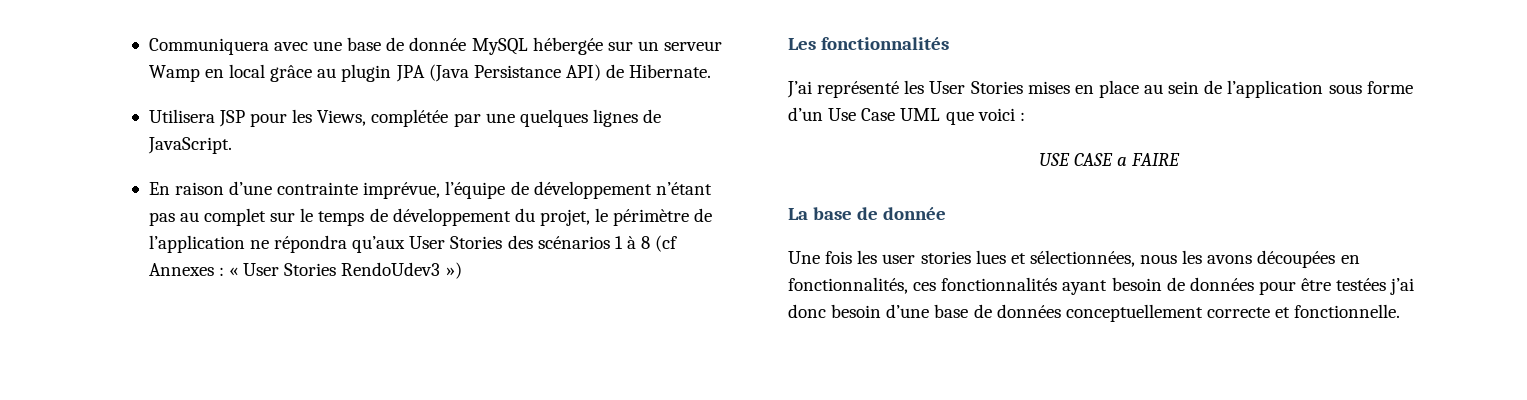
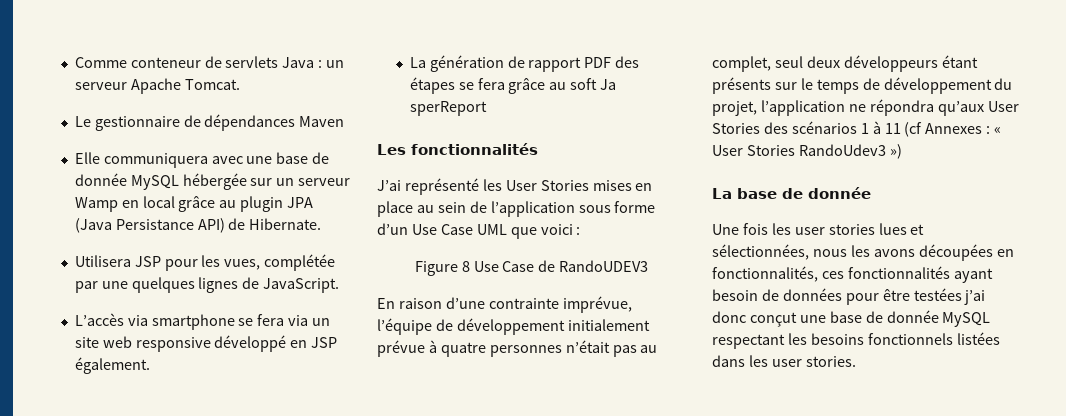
[148,38,269,55] Communiquera -> [74,56,345,68] [74,78,240,94] [74,114,345,131] [74,152,208,168] Comme conteneur de servlets Java : un serveur Apache Tomcat. // Le gestionnaire de dépendances Maven // Elle communiquera
[317,110,367,126] Views, -> [224,259,261,270] vues,
[148,181,712,199] [148,208,713,226] [148,235,678,253] [148,262,462,279] En raison d’une contrainte imprévue, l’équipe de développement n’étant pas au complet sur le temps de développement du projet, le périmètre de l’application ne répondra qu’aux User Stories des scénarios 1 à 8 (cf Annexes : « User Stories RendoUdev3 ») -> [74,313,331,330] [74,335,338,352] [74,357,150,374] [409,55,640,72] [409,77,617,94] [409,101,487,116] L’accès via smartphone se fera via un site web responsive développé en JSP également. // La génération de rapport PDF des étapes se fera grâce au soft Ja sperReport
[1038,153,1181,166] USE CASE a FAIRE -> [414,260,649,276] [377,296,632,313] [377,318,650,335] [377,340,658,357] [712,55,978,72] [712,77,1013,94] [712,99,1019,116] [712,121,1002,137] [712,144,902,159] Figure 8 Use Case de RandoUDEV3 // En raison d’une contrainte imprévue, l’équipe de développement initialement prévue à quatre personnes n’était pas au complet, seul deux développeurs étant présents sur le temps de développement du projet, l’application ne répondra qu’aux User Stories des scénarios 1 à 11 (cf Annexes : « User Stories RandoUdev3 »)
[831,304,1401,322] besoin d’une base de données conceptuellement correcte et fonctionnelle. -> [749,310,991,327] [712,332,1000,349] [712,355,856,367] conçut une base de donnée MySQL respectant les besoins fonctionnels listées dans les user stories.

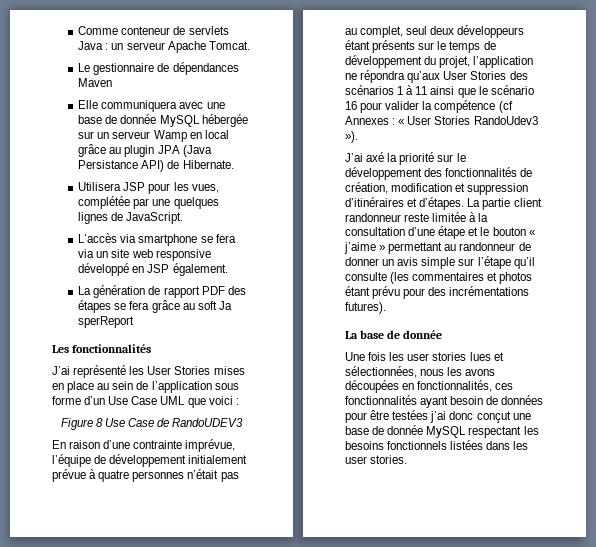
(901, 128) none -> [430,85,534,98] [345,100,496,113] ainsi que le scénario 16 pour valider la compétence
[889,144,902,159] ») -> [345,131,358,143] [345,152,466,165] [345,167,533,180] [345,182,529,195] [345,197,542,210] [345,212,489,222] [345,226,535,239] [344,242,531,254] [345,256,535,269] [345,272,533,284] [345,286,530,299] [345,302,386,314] »). // J’ai axé la priorité sur le développement des fonctionnalités de création, modification et suppression d’itinéraires et d’étapes. La partie client randonneur reste limitée à la consultation d’une étape et le bouton « j’aime » permettant au randonneur de donner un avis simple sur l’étape qu’il consulte (les commentaires et photos étant prévu pour des incrémentations futures).

